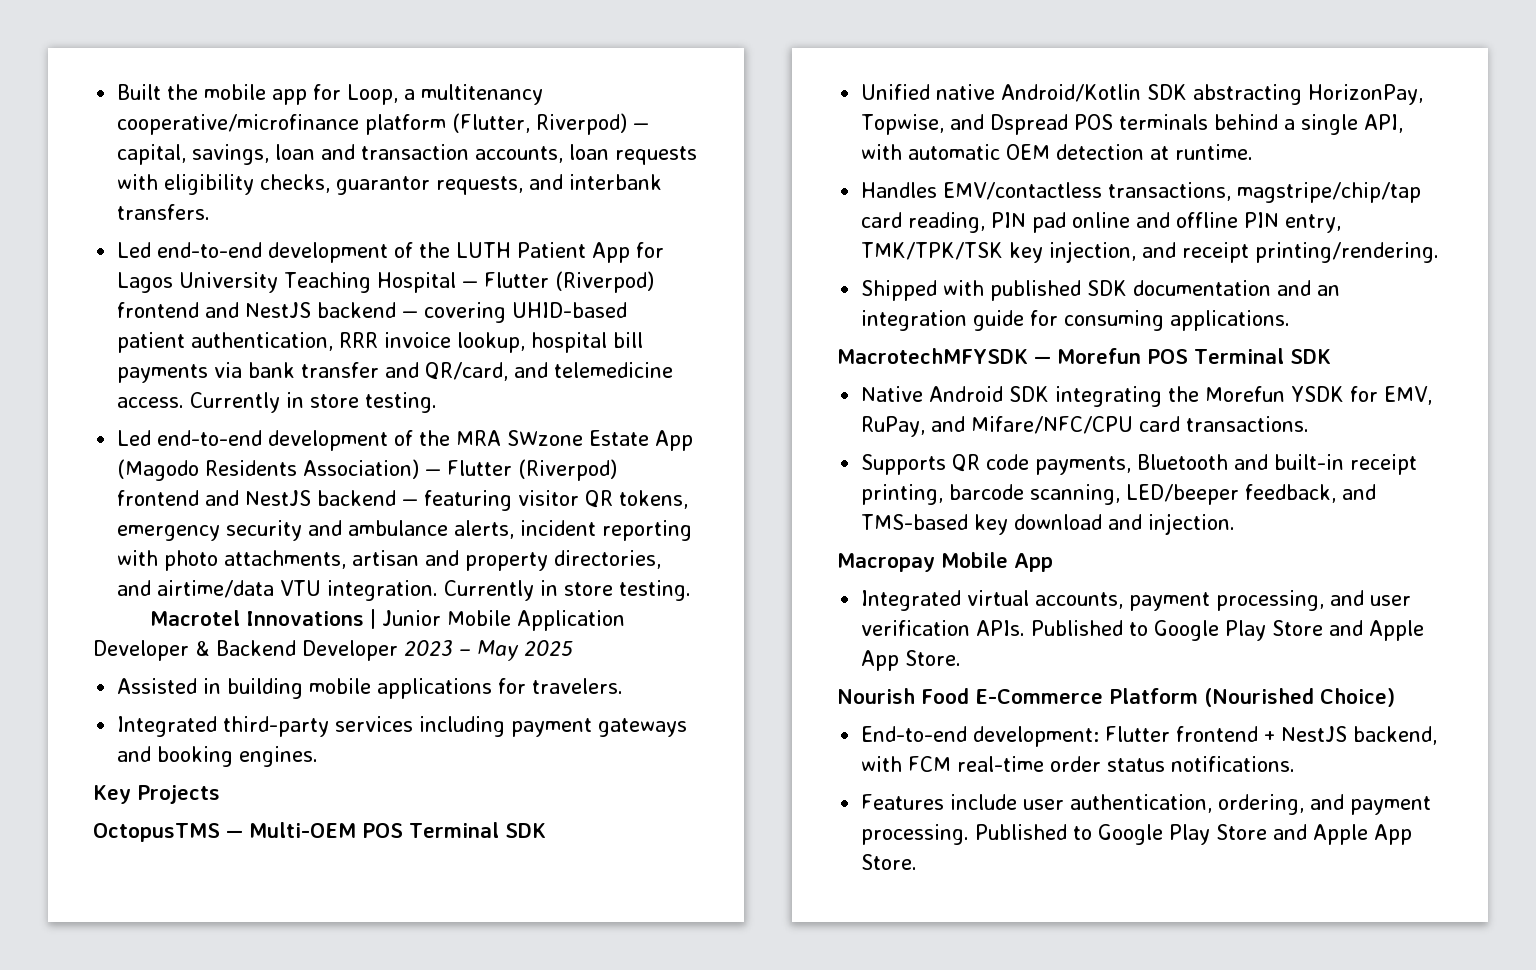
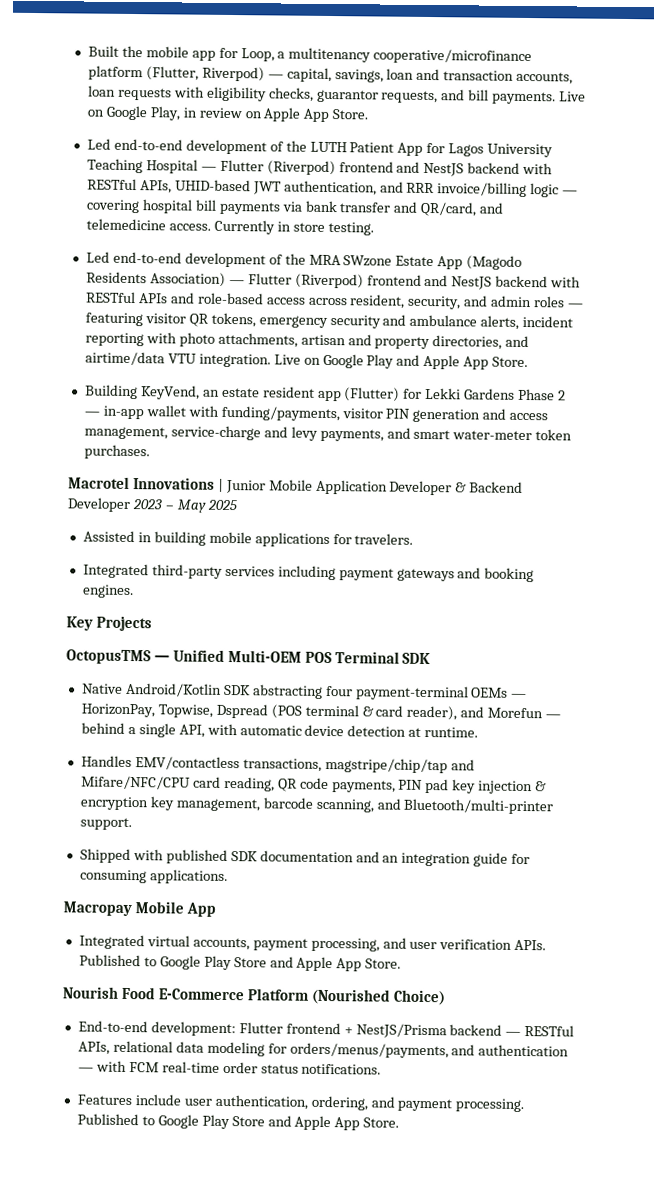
[569,174,663,190] [117,204,211,220] interbank transfers. -> [468,89,587,105] [86,105,369,122] bill payments. Live on Google Play, in review on Apple App Store.
[402,302,628,323] [117,332,526,353] — covering UHID-based patient authentication, RRR invoice lookup, -> [522,162,554,175] [86,178,579,198] [85,199,140,214] with RESTful APIs, UHID-based JWT authentication, and RRR invoice/billing logic — covering
(397, 498) none -> [550,276,582,288] [84,291,566,310] with RESTful APIs and role-based access across resident, security, and admin roles
[444,580,692,601] Currently in store testing. -> [273,353,529,370] [84,384,567,402] [83,405,549,423] [83,425,573,442] [83,444,150,460] Live on Google Play and Apple App Store. // Building KeyVend, an estate resident app (Flutter) for Lekki Gardens Phase 2 — in-app wallet with funding/payments, visitor PIN generation and access management, service-charge and levy payments, and smart water-meter token purchases.
(243, 834) none -> [172,649,225,662] Unified
[861,84,996,100] Unified native -> [81,683,123,694] Native
[1308,84,1424,105] [861,114,1209,135] HorizonPay, Topwise, and Dspread POS terminals -> [325,685,528,701] [80,703,562,721] four payment-terminal OEMs — HorizonPay, Topwise, Dspread (POS terminal & card reader), and Morefun —
[1006,144,1051,160] OEM -> [304,724,345,737] device
[861,212,1342,233] [861,241,1440,263] card reading, PIN pad online and offline PIN entry, TMK/TPK/TSK key injection, and receipt printing/rendering. -> [450,759,475,771] [80,775,548,795] [79,796,554,815] [79,817,132,831] and Mifare/NFC/CPU card reading, QR code payments, PIN pad key injection & encryption key management, barcode scanning, and Bluetooth/multi-printer support.
[837,348,1331,364] [861,386,1433,407] [861,416,1310,437] [861,454,1418,475] [861,484,1377,505] [861,513,1236,535] // MacrotechMFYSDK — Morefun POS Terminal SDK // Native Android SDK integrating the Morefun YSDK for EMV, RuPay, and Mifare/NFC/CPU card transactions. // Supports QR code payments, Bluetooth and built-in receipt printing, barcode scanning, LED/beeper feedback, and TMS-based key download and injection. -> (228, 876) none
[1281,726,1438,745] NestJS backend, -> [355,1023,575,1039] [77,1040,570,1059] [77,1067,94,1072] NestJS/Prisma backend — RESTful APIs, relational data modeling for orders/menus/payments, and authentication —

